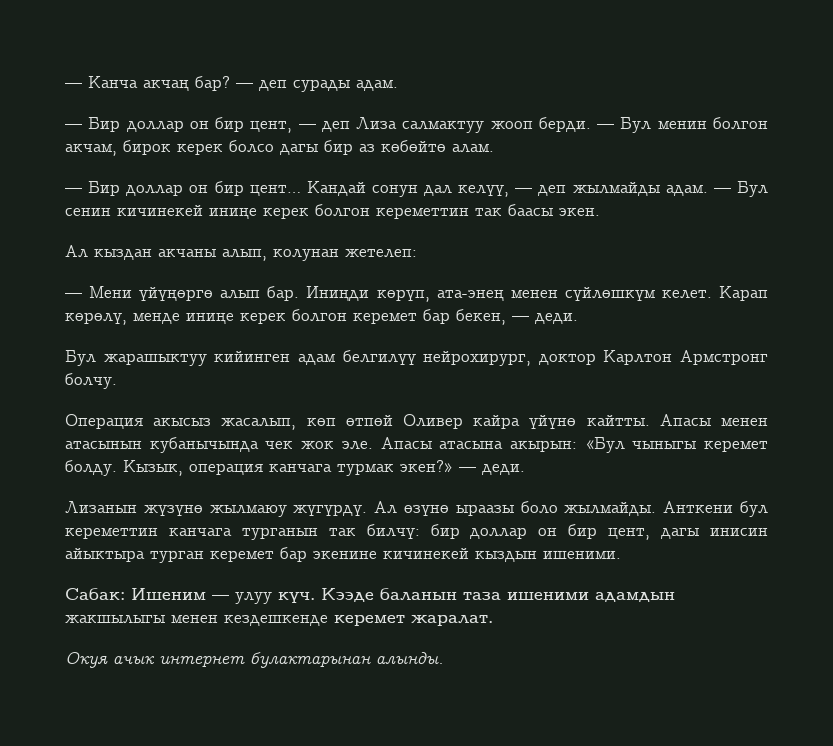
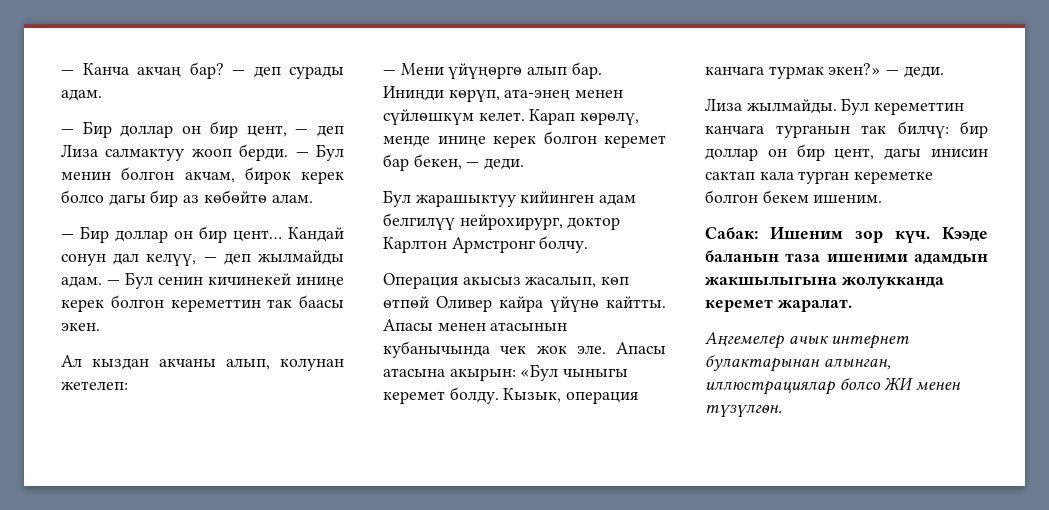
[65,501,768,517] Лизанын жүзүнө жылмаюу жүгүрдү. Ал өзүнө ыраазы боло жылмайды. Анткени бул -> [705,98,870,115] Лиза жылмайды. Бул
[65,547,621,563] айыктыра турган керемет бар экенине кичинекей кыздын ишеними. -> [705,171,934,184] [705,190,883,204] сактап кала турган кереметке болгон бекем ишеним.
[212,592,272,604] — улуу -> [855,231,883,243] зор
[65,615,328,626] жакшылыгы менен кездешкенде -> [704,276,944,289] жакшылыгына жолукканда
[65,652,108,668] Окуя -> [705,332,784,349] Аңгемелер
[376,652,444,664] алынды. -> [823,358,891,370] [705,377,962,395] [705,404,782,417] алынган, иллюстрациялар болсо ЖИ менен түзүлгөн.

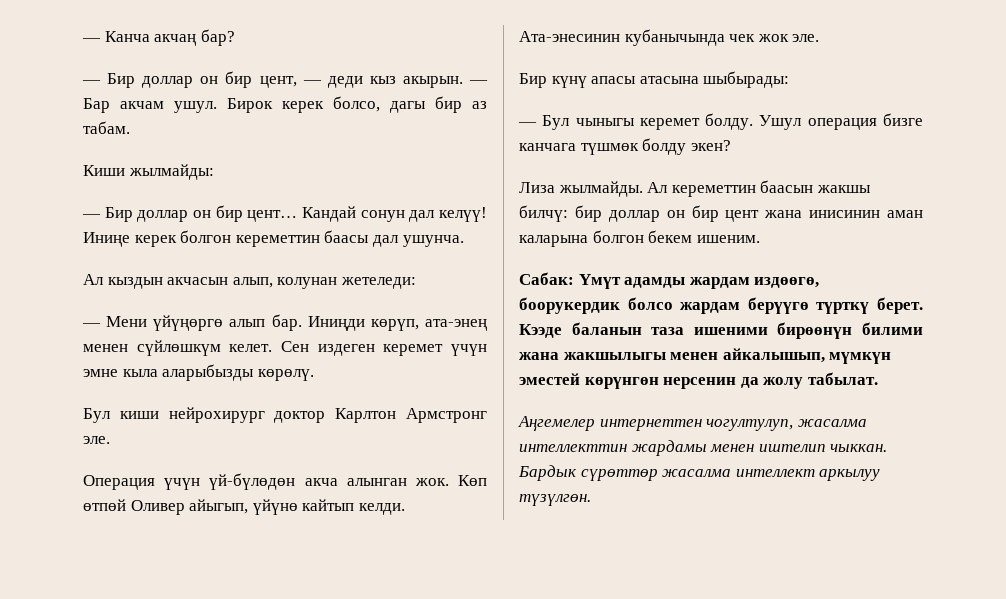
[232,66,344,79] [61,89,102,101] — деп сурады адам. -> (235, 37) none
[317,125,344,137] [61,144,344,161] [61,167,344,184] [61,190,313,207] деп Лиза салмактуу жооп берди. — Бул менин болгон акчам, бирок керек болсо дагы бир аз көбөйтө алам. -> [327,76,488,88] [83,96,487,113] [83,121,130,134] [83,164,214,180] деди кыз акырын. — Бар акчам ушул. Бирок керек болсо, дагы бир аз табам. // Киши жылмайды:
[146,250,344,266] [61,272,344,289] [61,295,344,312] [61,323,100,331] [61,355,216,370] келүү, — деп жылмайды адам. — Бул сенин кичинекей иниңе керек болгон кереметтин так баасы экен. // Ал кыздан акчаны -> [439,207,488,222] [83,230,464,247] [83,274,229,289] келүү! Иниңе керек болгон кереметтин баасы дал ушунча. // Ал кыздын акчасын
[61,381,128,390] жетелеп: -> [340,277,416,289] жетеледи:
[529,109,640,125] [383,131,666,148] [383,154,525,171] [383,190,637,207] [383,213,563,230] Карап көрөлү, менде иниңе керек болгон керемет бар бекен, — деди. // Бул жарашыктуу кийинген адам белгилүү нейрохирург, -> [281,341,487,356] [83,364,314,381] [83,407,265,423] Сен издеген керемет үчүн эмне кыла аларыбызды көрөлү. // Бул киши нейрохирург
[539,236,589,253] болчу. -> [83,436,110,444] эле.
[462,276,630,288] [383,296,666,312] [383,319,568,331] [383,341,666,358] [383,364,629,381] [383,387,639,404] [705,63,944,79] [705,98,965,115] [705,125,886,138] акысыз жасалып, көп өтпөй Оливер кайра үйүнө кайтты. Апасы менен атасынын кубанычында чек жок эле. Апасы атасына акырын: «Бул чыныгы керемет болду. Кызык, операция канчага турмак экен?» — деди. // Лиза жылмайды. Бул кереметтин канчага турганын так -> [164,473,487,490] [83,499,405,515] [519,29,820,46] [519,71,790,88] [518,113,923,130] [519,138,731,155] [519,180,871,197] үчүн үй-бүлөдөн акча алынган жок. Көп өтпөй Оливер айыгып, үйүнө кайтып келди. Ата-энесинин кубанычында чек жок эле. // Бир күнү апасы атасына шыбырады: // — Бул чыныгы керемет болду. Ушул операция бизге канчага түшмөк болду экен? // Лиза жылмайды. Ал кереметтин баасын жакшы
[834,148,988,160] [705,171,934,184] [705,190,883,204] [705,227,988,243] [705,250,988,265] [704,276,944,289] [705,299,852,312] [705,332,910,349] [705,355,891,372] [705,377,962,395] цент, дагы инисин сактап кала турган кереметке болгон бекем ишеним. // Сабак: Ишеним зор күч. Кээде баланын таза ишеними адамдын жакшылыгына жолукканда керемет жаралат. // Аңгемелер ачык интернет булактарынан алынган, иллюстрациялар болсо ЖИ менен -> [725,210,923,222] [519,230,760,247] [519,272,820,289] [519,297,923,314] [519,322,923,339] [519,348,892,364] [519,372,878,389] [518,416,867,431] [519,440,888,456] [518,465,881,481] цент жана инисинин аман каларына болгон бекем ишеним. // Сабак: Үмүт адамды жардам издөөгө, боорукердик болсо жардам берүүгө түрткү берет. Кээде баланын таза ишеними бирөөнүн билими жана жакшылыгы менен айкалышып, мүмкүн эместей көрүнгөн нерсенин да жолу табылат. // Аңгемелер интернеттен чогултулуп, жасалма интеллекттин жардамы менен иштелип чыккан. Бардык сүрөттөр жасалма интеллект аркылуу

